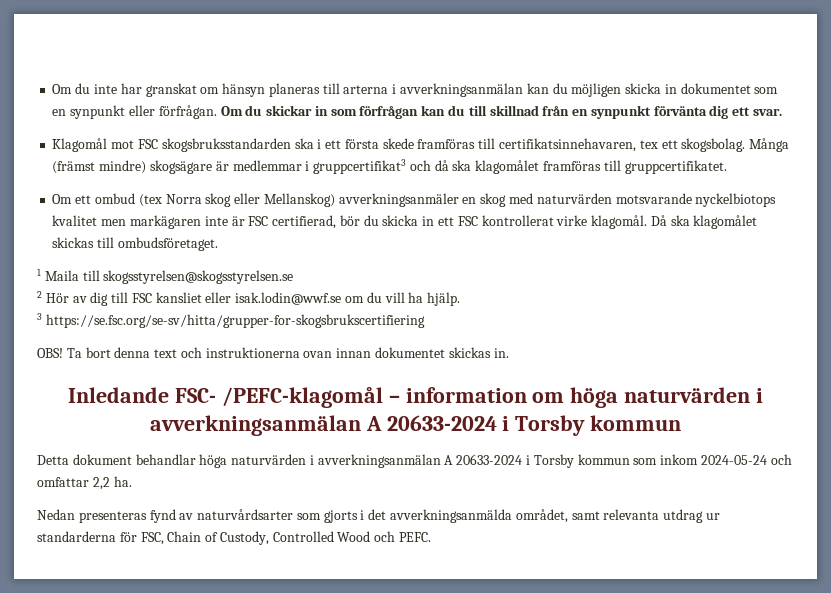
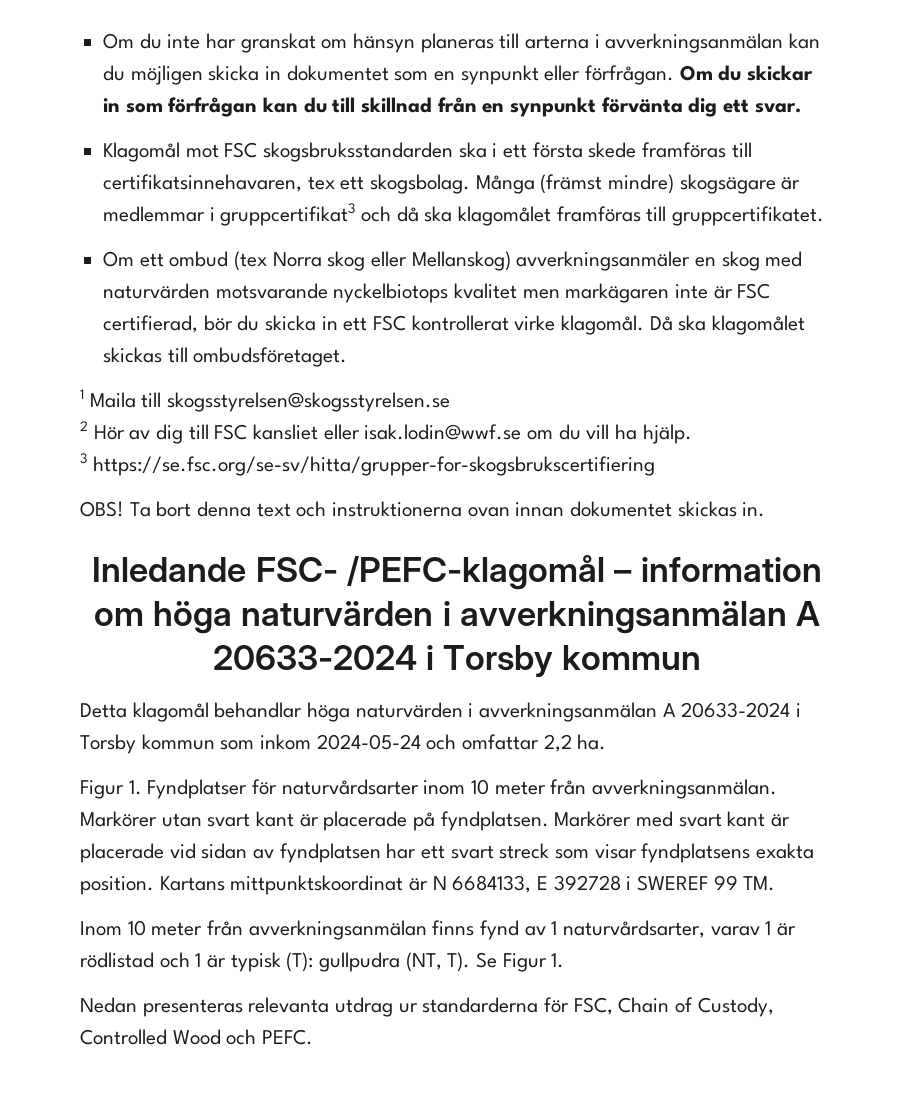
[72,454,132,465] dokument -> [132,702,209,722] klagomål
[37,509,600,523] Nedan presenteras fynd av naturvårdsarter som gjorts i det avverkningsanmälda området, samt -> [80,779,778,799] [80,811,791,831] [80,843,815,863] [80,875,776,895] [80,920,797,940] [80,952,565,972] [80,997,243,1017] Figur 1. Fyndplatser för naturvårdsarter inom 10 meter från avverkningsanmälan. Markörer utan svart kant är placerade på fyndplatsen. Markörer med svart kant är placerade vid sidan av fyndplatsen har ett svart streck som visar fyndplatsens exakta position. Kartans mittpunktskoordinat är N 6684133, E 392728 i SWEREF 99 TM. // Inom 10 meter från avverkningsanmälan finns fynd av 1 naturvårdsarter, varav 1 är rödlistad och 1 är typisk (T): gullpudra (NT, T). Se Figur 1. // Nedan presenteras

